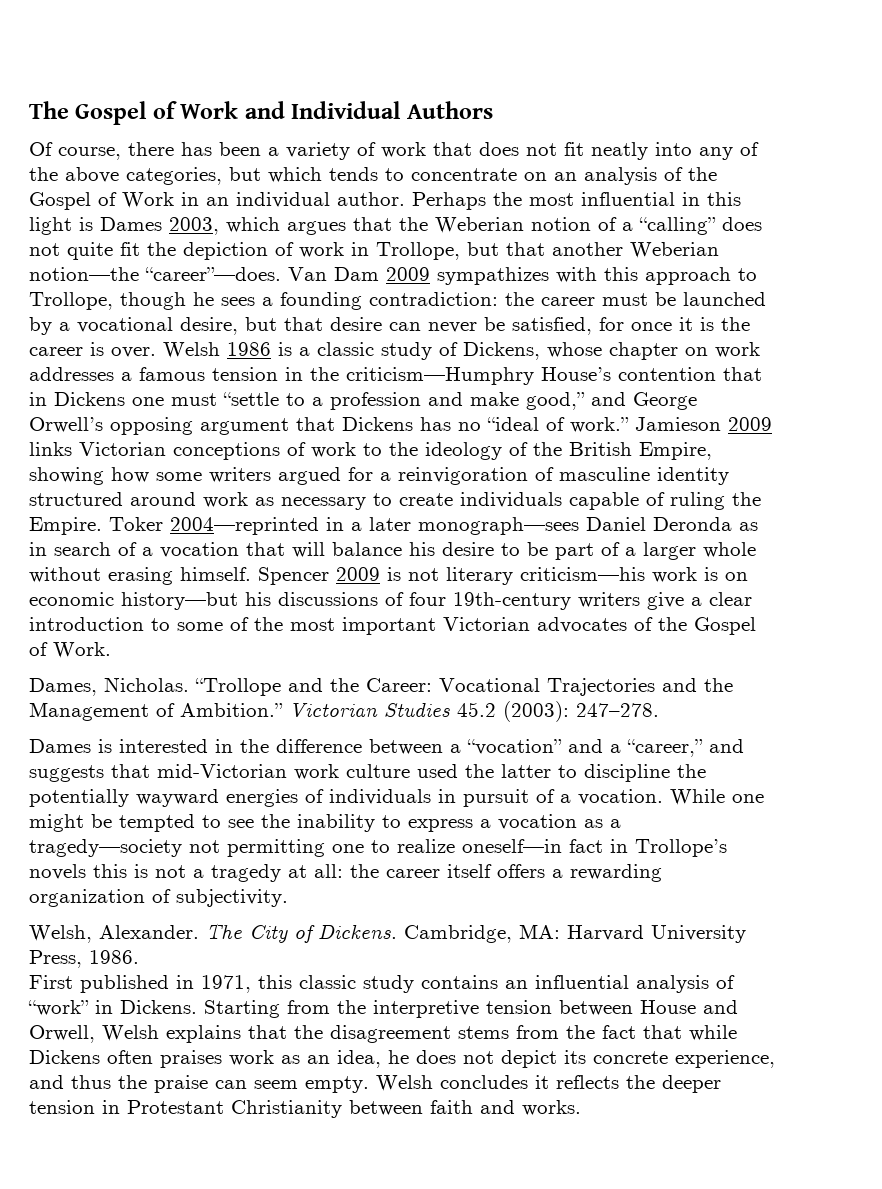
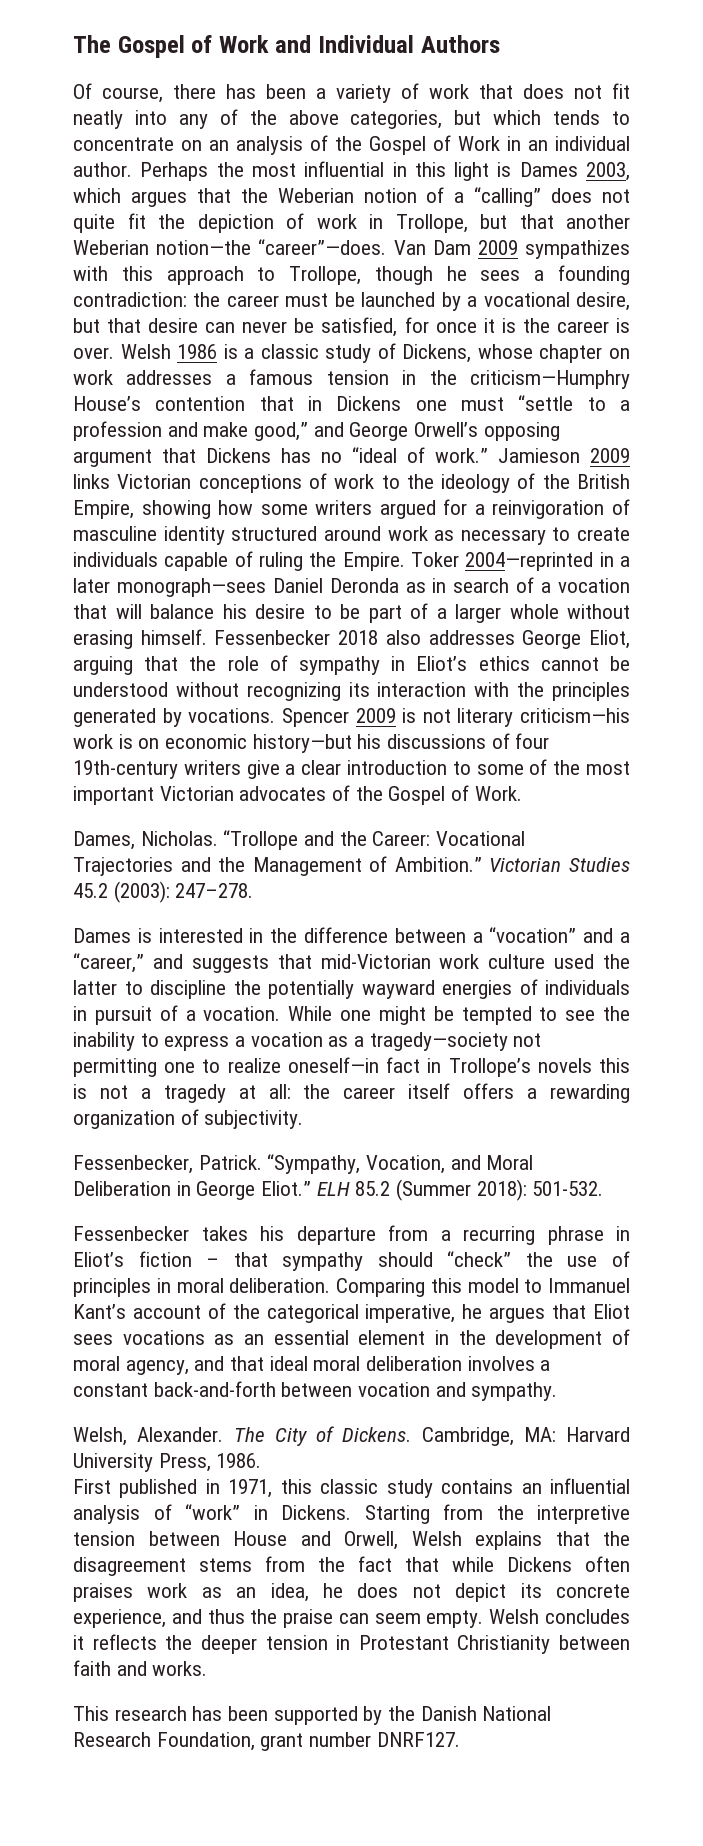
(251, 574) none -> [214,630,630,649] [73,655,630,675] [73,682,630,701] [73,708,276,727] Fessenbecker 2018 also addresses George Eliot, arguing that the role of sympathy in Eliot’s ethics cannot be understood without recognizing its interaction with the principles generated by vocations.
(288, 898) none -> [73,1154,534,1174] [73,1179,604,1201] [73,1225,630,1245] [73,1251,630,1271] [73,1278,630,1297] [73,1303,631,1323] [73,1329,630,1349] [73,1356,551,1375] [73,1381,558,1401] // Fessenbecker, Patrick. “Sympathy, Vocation, and Moral Deliberation in George Eliot.” ELH 85.2 (Summer 2018): 501-532. // Fessenbecker takes his departure from a recurring phrase in Eliot’s fiction – that sympathy should “check” the use of principles in moral deliberation. Comparing this model to Immanuel Kant’s account of the categorical imperative, he argues that Eliot sees vocations as an essential element in the development of moral agency, and that ideal moral deliberation involves a constant back-and-forth between vocation and sympathy.
(581, 1108) none -> [73,1706,552,1725] [73,1732,460,1751] // This research has been supported by the Danish National Research Foundation, grant number DNRF127.

